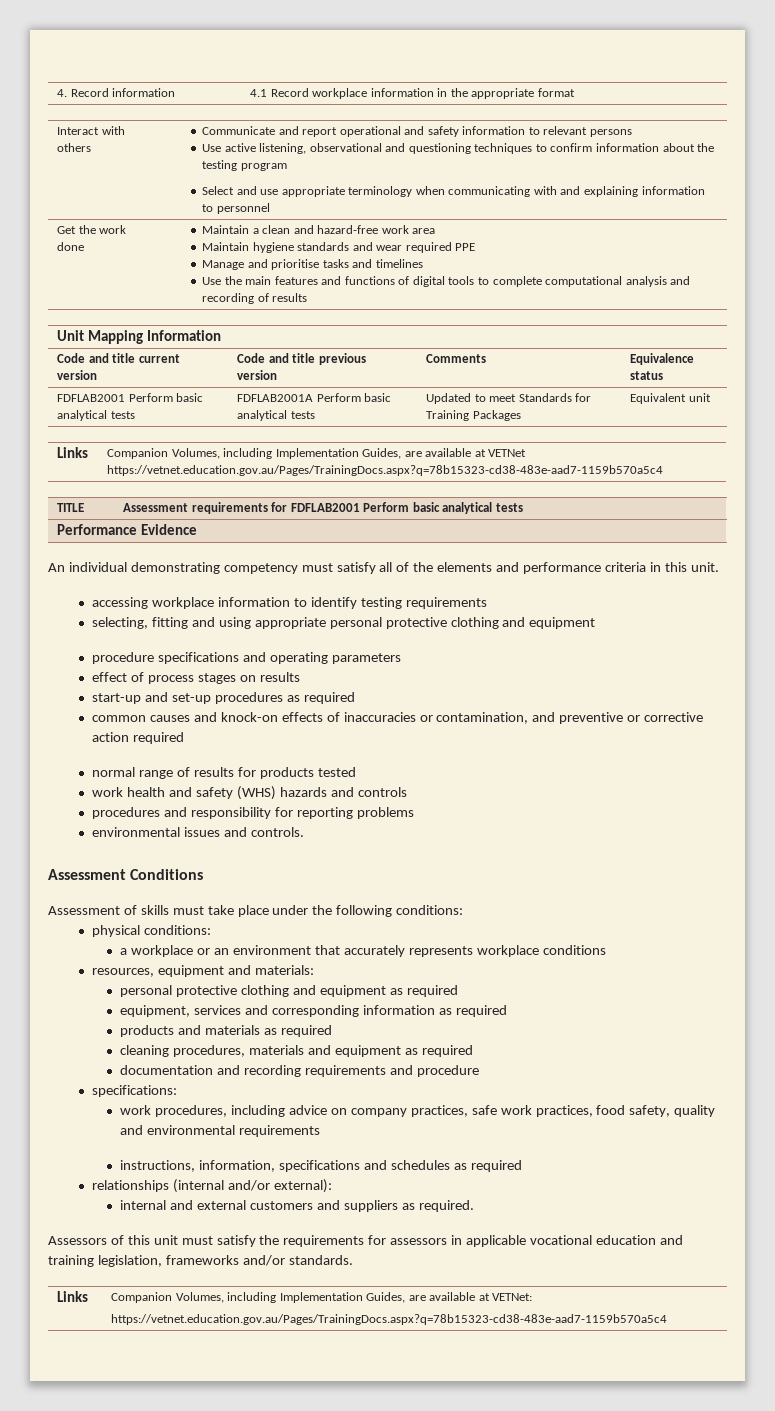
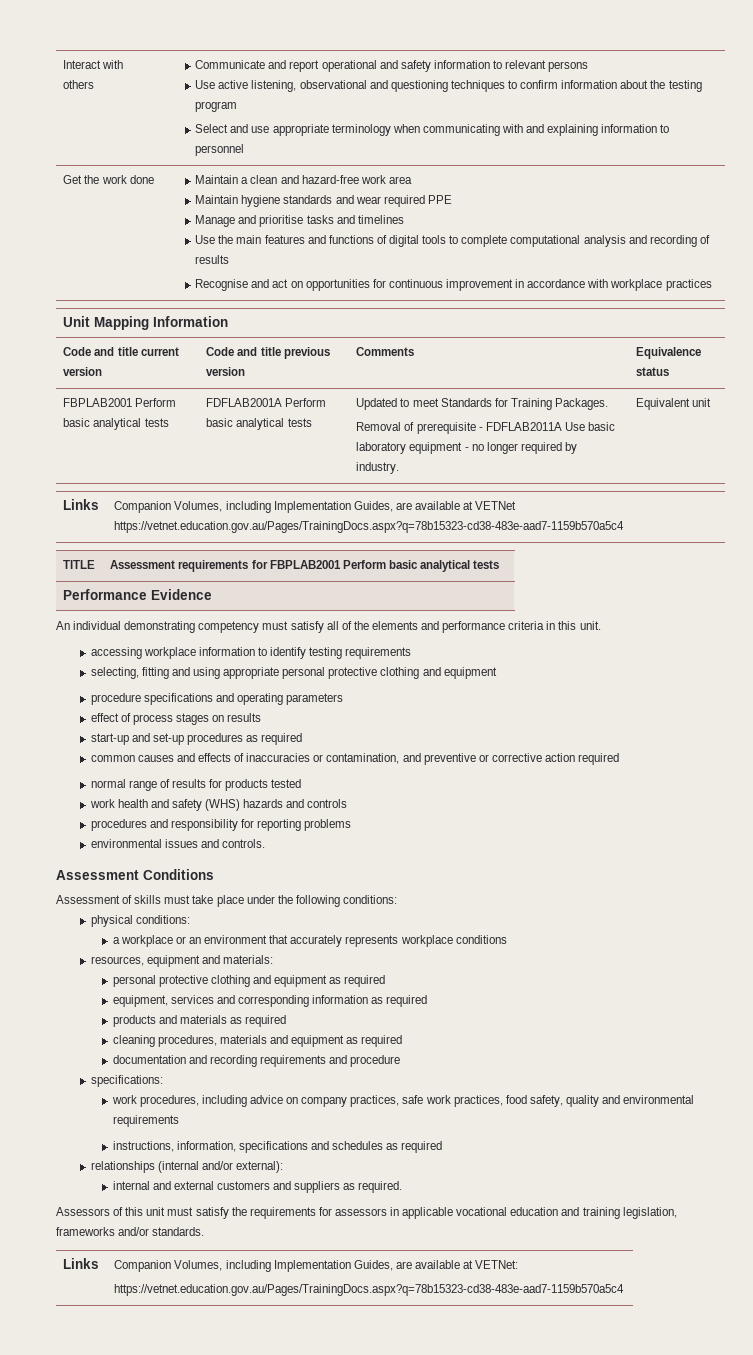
[57,88,176,97] [250,88,575,99] 4. Record information | 4.1 Record workplace information in the appropriate format // -> (63, 64) none
(308, 297) none -> [195,279,712,291] // Recognise and act on opportunities for continuous improvement in accordance with workplace practices
[57,394,126,402] FDFLAB2001 -> [63,398,133,407] FBPLAB2001
[472,410,521,421] Packages -> [555,398,609,410] [356,422,616,434] [356,442,578,454] [356,462,400,474] Packages. // Removal of prerequisite - FDFLAB2011A Use basic laboratory equipment - no longer required by industry.
[290,503,360,512] FDFLAB2001 -> [269,560,341,569] FBPLAB2001
[220,712,278,722] knock-on -> (195, 757) none

